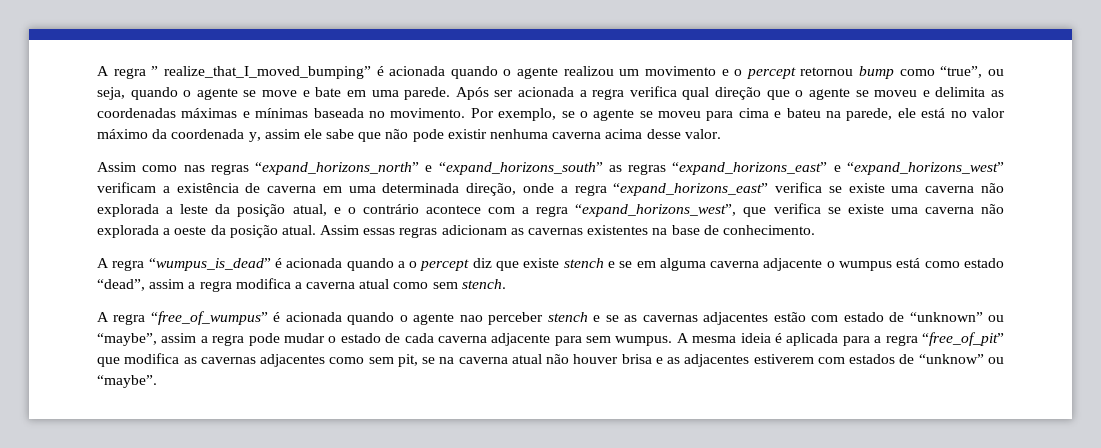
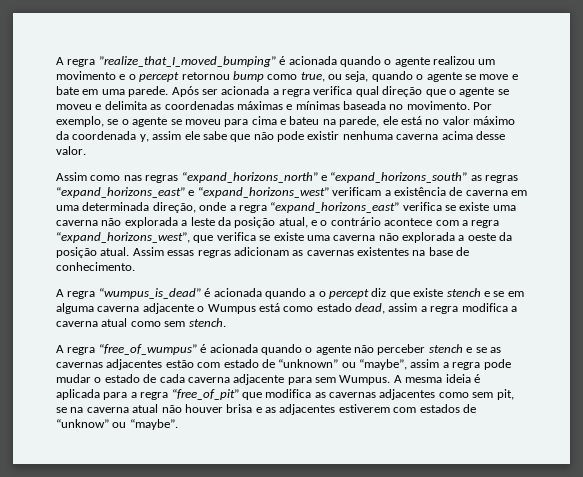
[97,66,371,79] A regra ” realize_that_I_moved_bumping” -> [56,56,276,67] A regra ”realize_that_I_moved_bumping”
[940,66,983,78] “true”, -> [300,72,325,82] true,
[839,261,893,271] wumpus -> [207,304,256,314] Wumpus
[97,279,145,291] “dead”, -> [355,303,385,314] dead,
[459,315,483,322] nao -> [354,345,374,353] não
[615,336,673,346] wumpus. -> [339,375,391,385] Wumpus.

